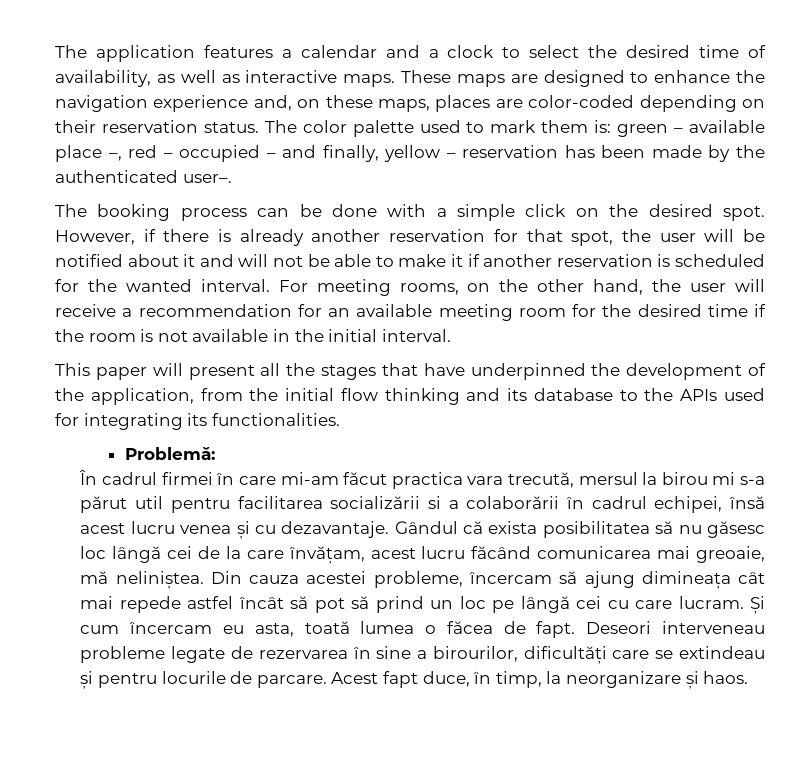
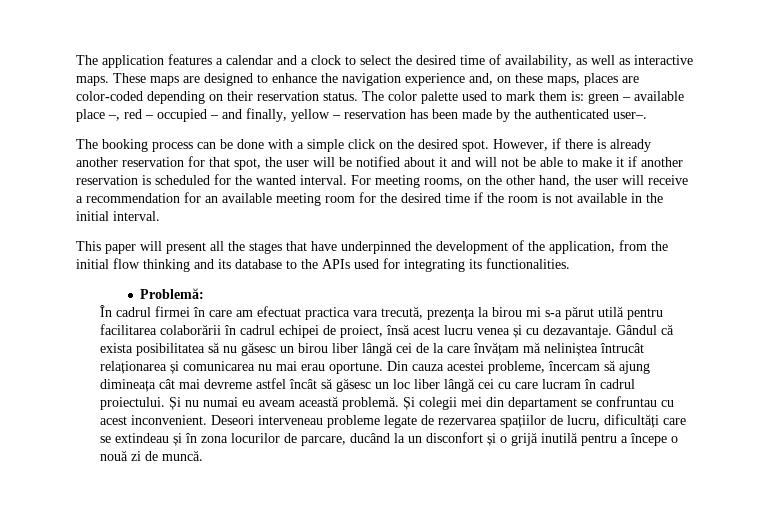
[280,472,388,485] mi-am făcut -> [236,306,302,317] am efectuat
[578,472,638,485] mersul -> [427,308,476,320] prezența
[135,496,164,509] util -> [598,306,625,317] utilă
[330,496,723,513] socializării si a colaborării în cadrul echipei, -> [160,324,384,338] colaborării în cadrul echipei de proiect,
[80,546,107,559] loc -> [280,343,359,353] un birou liber
[288,546,765,564] [80,571,204,589] învățam, acest lucru făcând comunicarea mai greoaie, mă neliniștea. -> [473,342,645,356] [100,361,384,374] învățam mă neliniștea întrucât relaționarea și comunicarea nu mai erau oportune.
[119,596,181,613] repede -> [204,379,253,389] devreme
[314,596,424,613] pot să prind -> [336,378,372,392] găsesc
[492,600,515,613] pe -> [414,379,441,389] liber
[678,596,765,614] [80,621,576,638] lucram. Și cum încercam eu asta, toată lumea o făcea de fapt. -> [542,379,636,389] [100,396,675,410] [100,415,208,425] lucram în cadrul proiectului. Și nu numai eu aveam această problemă. Și colegii mei din departament se confruntau cu acest inconvenient.
[352,646,518,662] în sine a birourilor, -> [500,415,601,428] spațiilor de lucru,
[98,671,749,689] pentru locurile de parcare. Acest fapt duce, în timp, la neorganizare și haos. -> [185,432,679,446] [100,450,204,461] în zona locurilor de parcare, ducând la un disconfort și o grijă inutilă pentru a începe o nouă zi de muncă.

